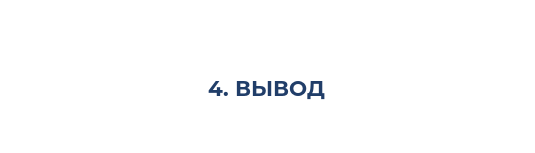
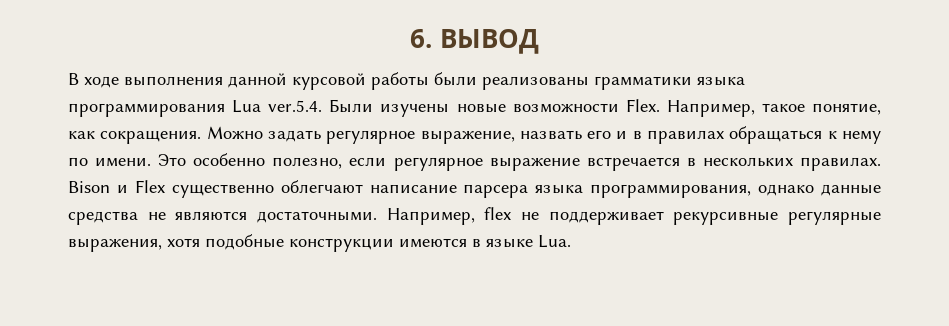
[207,81,229,96] 4. -> [410,29,433,48] 6.
(325, 90) none -> [68,72,745,90] [68,99,882,117] [68,126,881,144] [68,153,881,171] [68,180,881,198] [68,207,881,225] [68,234,571,252] // В ходе выполнения данной курсовой работы были реализованы грамматики языка программирования Lua ver.5.4. Были изучены новые возможности Flex. Например, такое понятие, как сокращения. Можно задать регулярное выражение, назвать его и в правилах обращаться к нему по имени. Это особенно полезно, если регулярное выражение встречается в нескольких правилах. Bison и Flex существенно облегчают написание парсера языка программирования, однако данные средства не являются достаточными. Например, flex не поддерживает рекурсивные регулярные выражения, хотя подобные конструкции имеются в языке Lua.

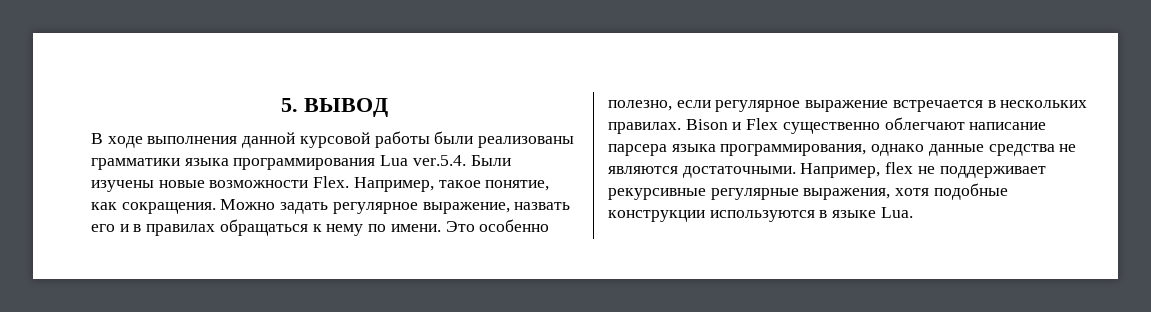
[410,29,433,48] 6. -> [280,98,298,112] 5.
[399,238,467,248] имеются -> [709,210,815,222] используются

